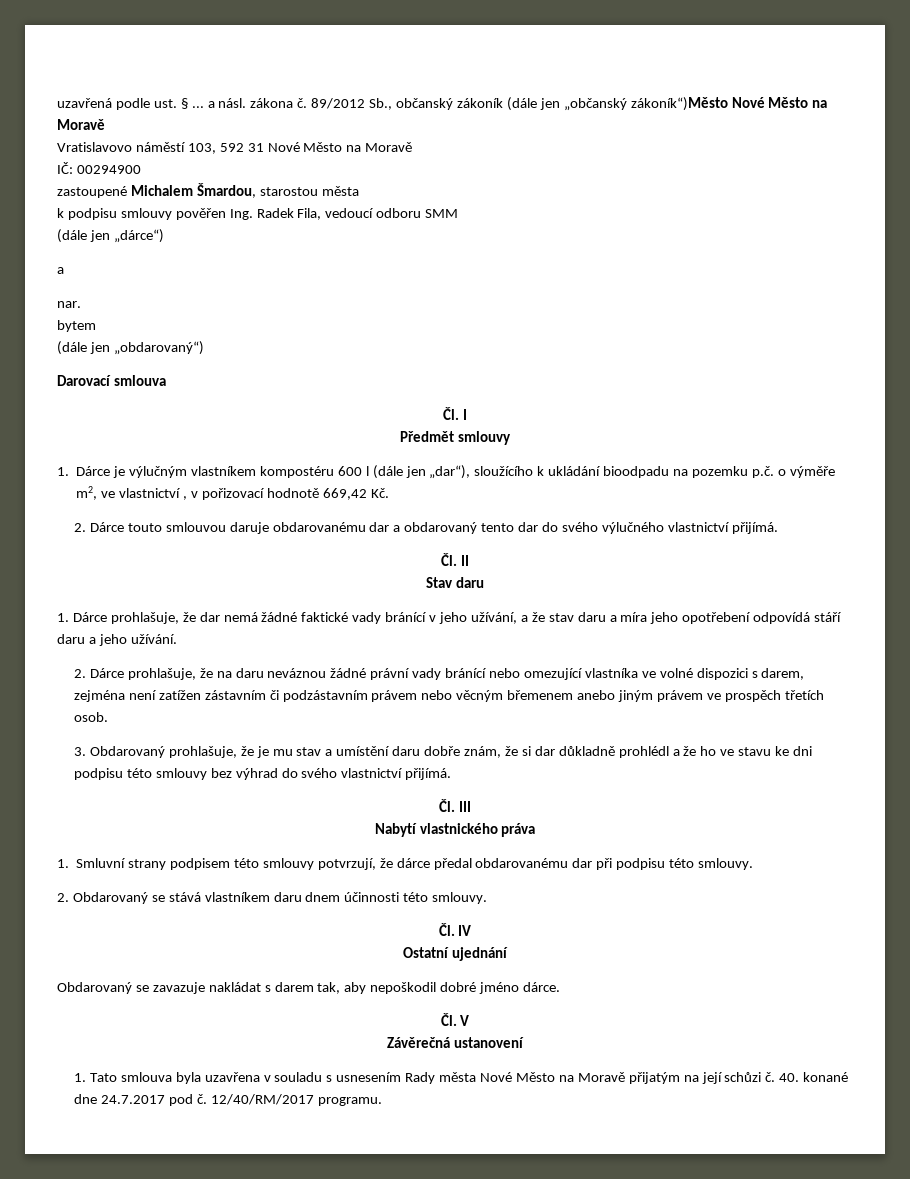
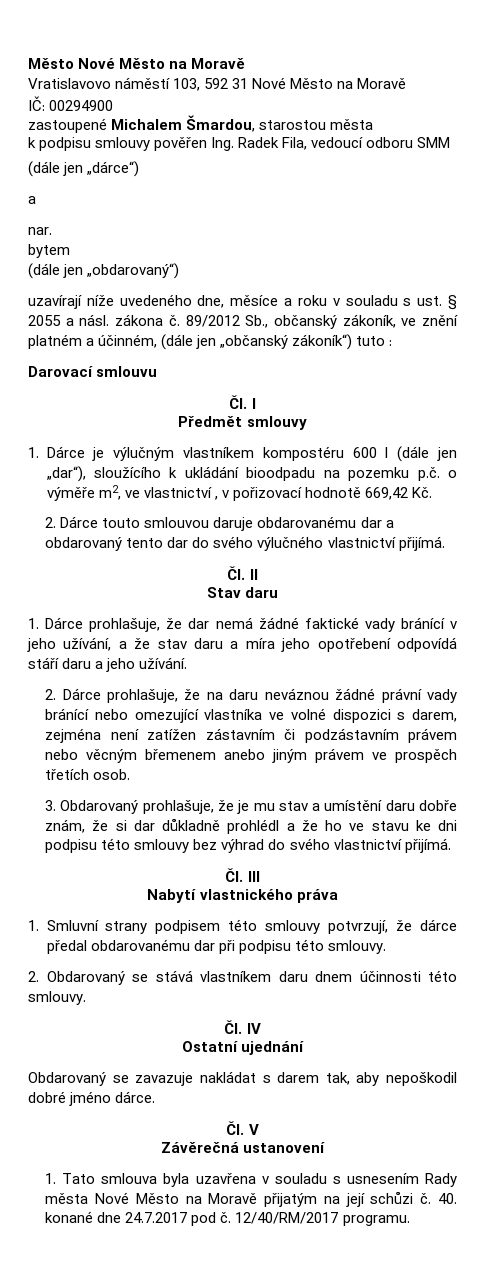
[57,97,728,111] uzavřená podle ust. § ... a násl. zákona č. 89/2012 Sb., občanský zákoník (dále jen „občanský zákoník“)Město -> [28,58,74,69] Město
(204, 348) none -> [28,294,457,310] [28,314,458,329] [28,334,393,350] // uzavírají níže uvedeného dne, měsíce a roku v souladu s ust. § 2055 a násl. zákona č. 89/2012 Sb., občanský zákoník, ve znění platném a účinném, (dále jen „občanský zákoník“) tuto :
[113,375,166,386] smlouva -> [96,366,158,377] smlouvu

